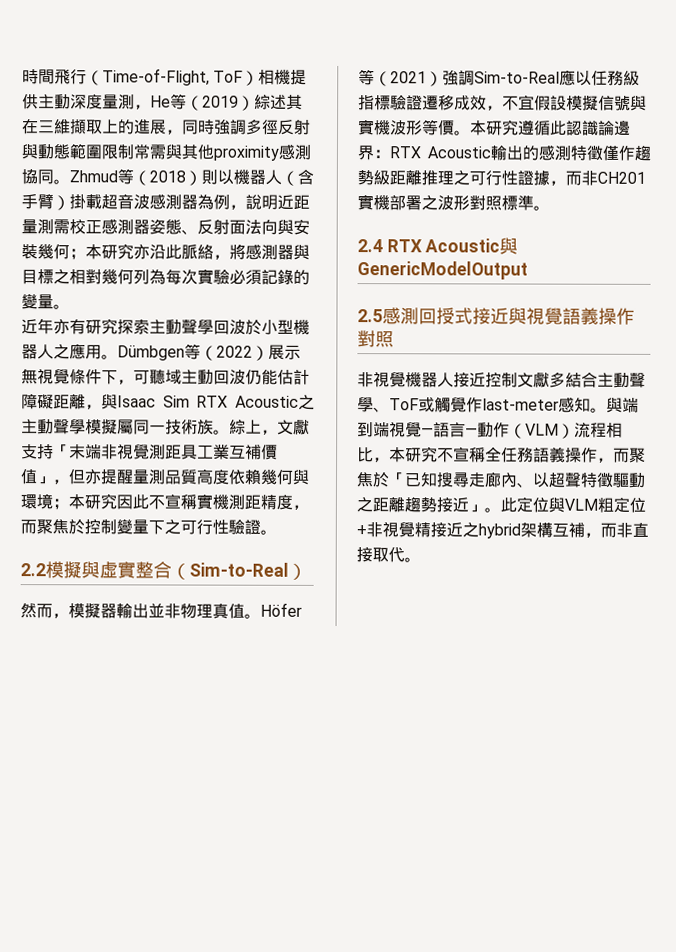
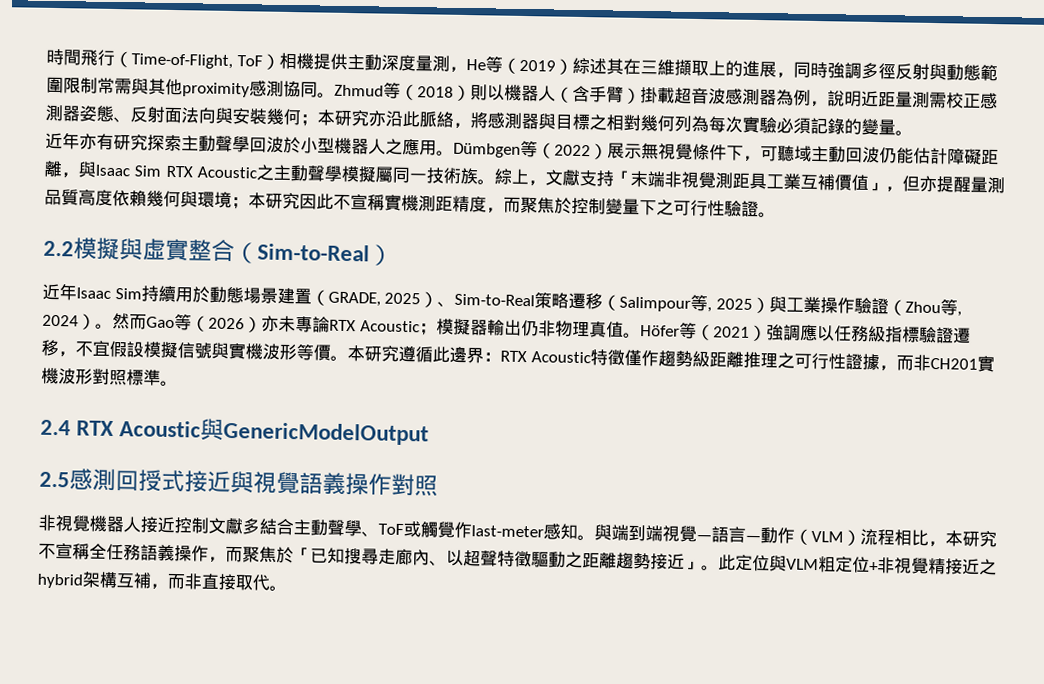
[20,603,69,619] 然而， -> [42,283,962,317] [42,312,437,336] 近年Isaac Sim持續用於動態場景建置（GRADE, 2025）、Sim-to-Real策略遷移（Salimpour等, 2025）與工業操作驗證（Zhou等, 2024）。然而Gao等（2026）亦未專論RTX Acoustic；
[148,603,165,618] 並 -> [520,319,539,337] 仍
[474,71,560,84] Sim-to-Real -> (801, 332) none
[454,95,487,111] 成效 -> (59, 348) none
[566,120,615,136] 認識論 -> (450, 354) none
[490,144,571,161] 輸出的感測 -> (591, 357) none
[389,195,438,211] 部署之 -> (59, 376) none

